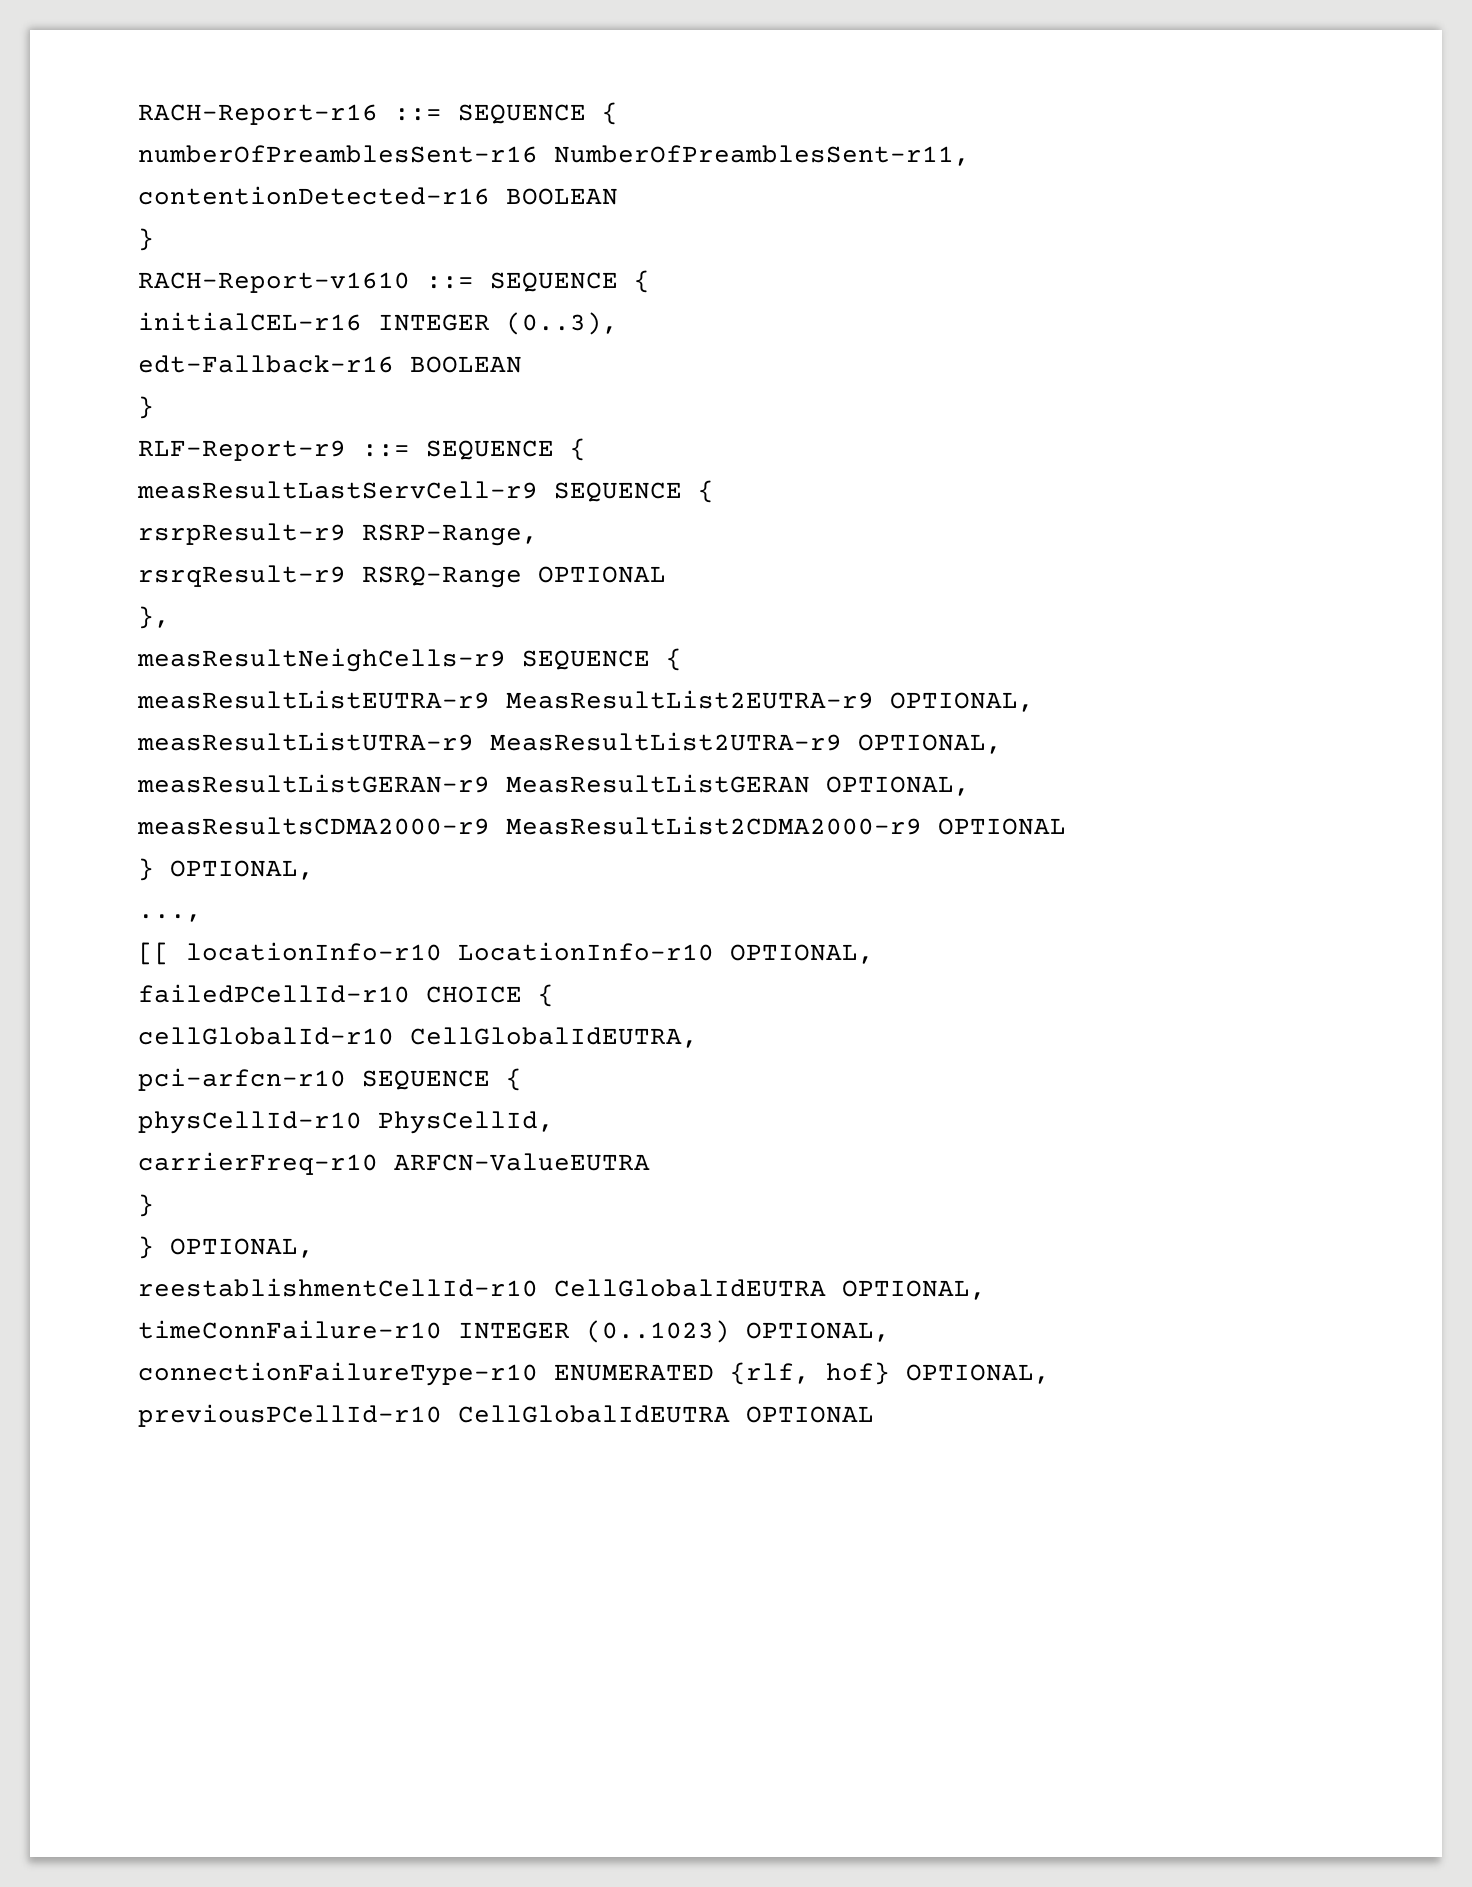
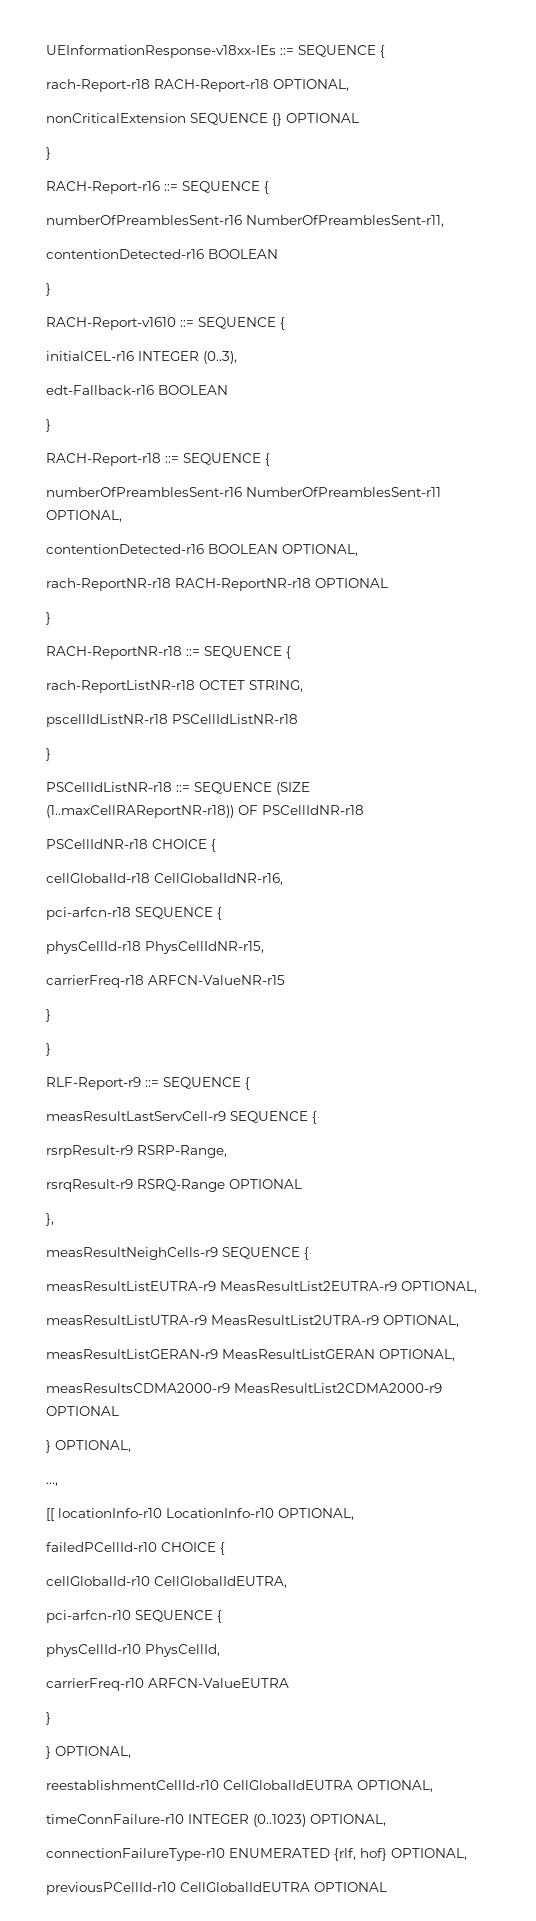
(138, 114) none -> [46,45,385,58] [46,79,349,92] [46,113,359,126] [46,147,51,160] UEInformationResponse-v18xx-IEs ::= SEQUENCE { // rach-Report-r18 RACH-Report-r18 OPTIONAL, // nonCriticalExtension SEQUENCE {} OPTIONAL // } //
(154, 407) none -> [46,453,270,466] [46,487,441,497] [46,510,122,522] [46,544,358,556] [46,578,388,591] [46,612,51,625] [46,646,291,659] [46,680,303,693] [46,714,298,727] [46,748,51,761] [46,782,310,795] [46,805,364,818] [46,839,216,852] [46,873,283,885] [46,907,222,920] [46,941,264,954] [46,975,285,988] [46,1009,51,1022] [46,1043,51,1056] // RACH-Report-r18 ::= SEQUENCE { // numberOfPreamblesSent-r16 NumberOfPreamblesSent-r11 OPTIONAL, // contentionDetected-r16 BOOLEAN OPTIONAL, // rach-ReportNR-r18 RACH-ReportNR-r18 OPTIONAL // } // RACH-ReportNR-r18 ::= SEQUENCE { // rach-ReportListNR-r18 OCTET STRING, // pscellIdListNR-r18 PSCellIdListNR-r18 // } // PSCellIdListNR-r18 ::= SEQUENCE (SIZE (1..maxCellRAReportNR-r18)) OF PSCellIdNR-r18 // PSCellIdNR-r18 CHOICE { // cellGlobalId-r18 CellGlobalIdNR-r16, // pci-arfcn-r18 SEQUENCE { // physCellId-r18 PhysCellIdNR-r15, // carrierFreq-r18 ARFCN-ValueNR-r15 // } // }

